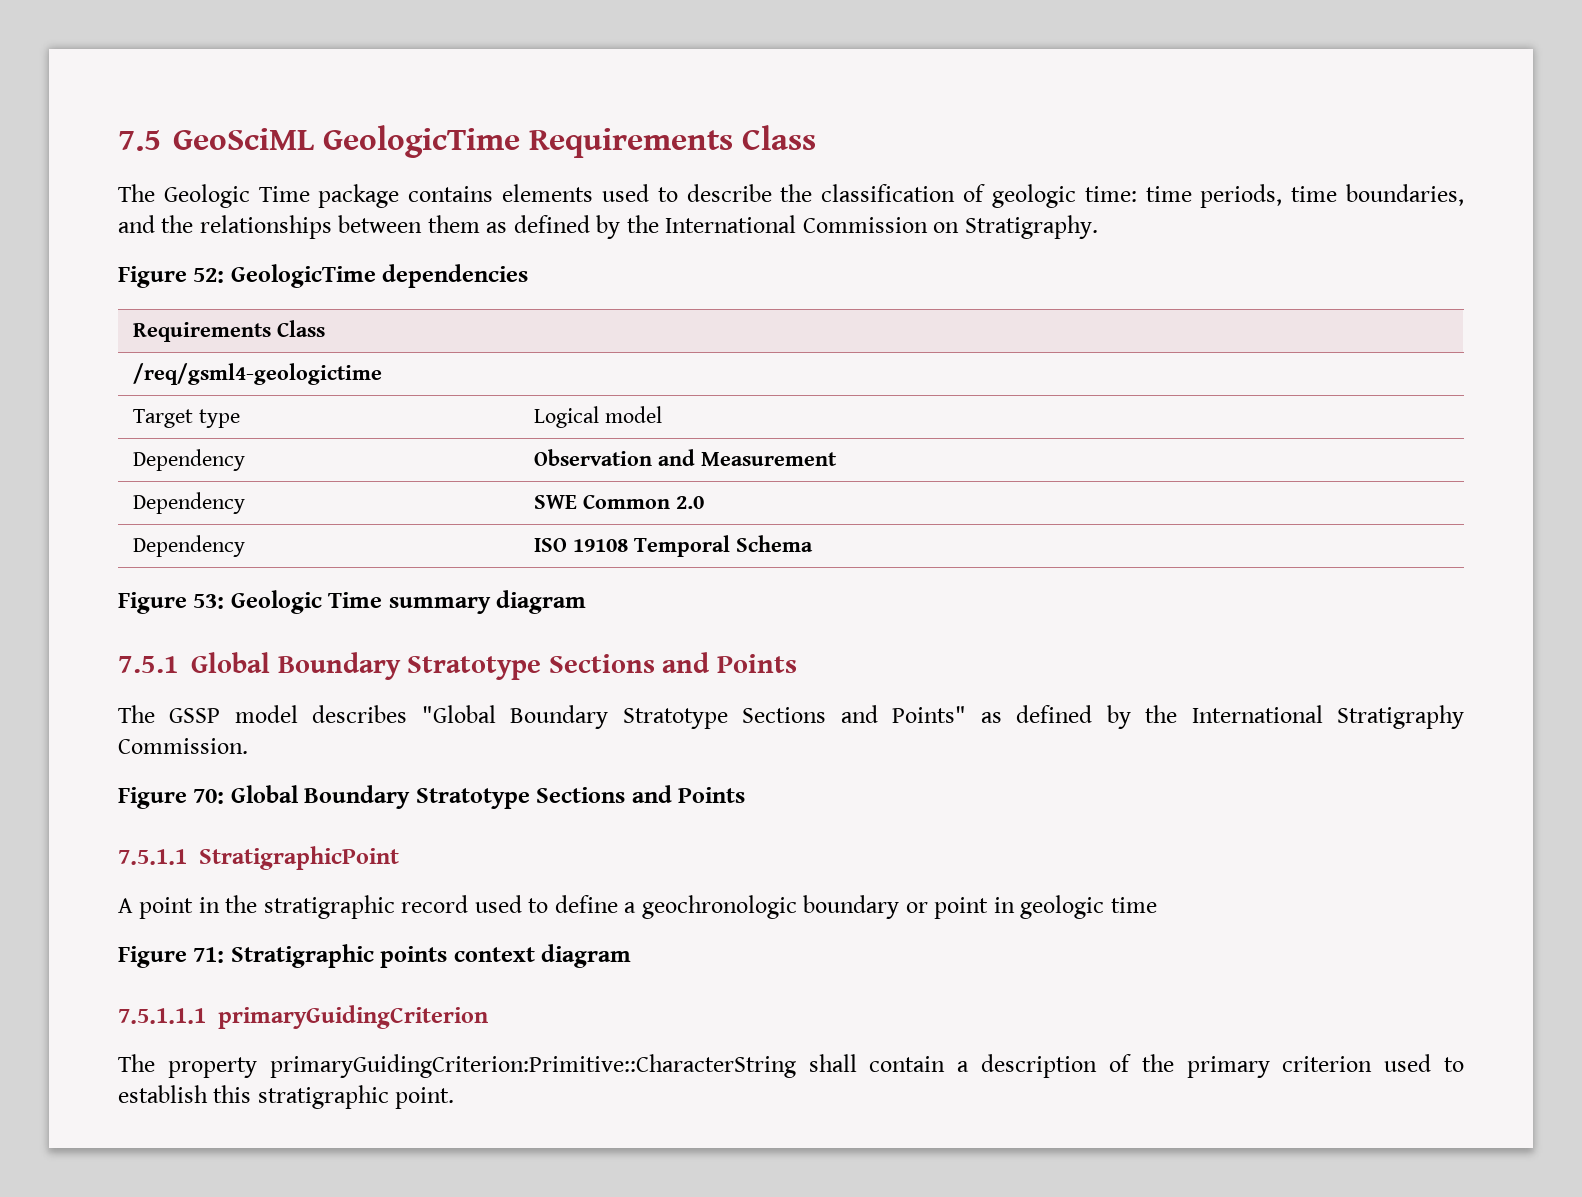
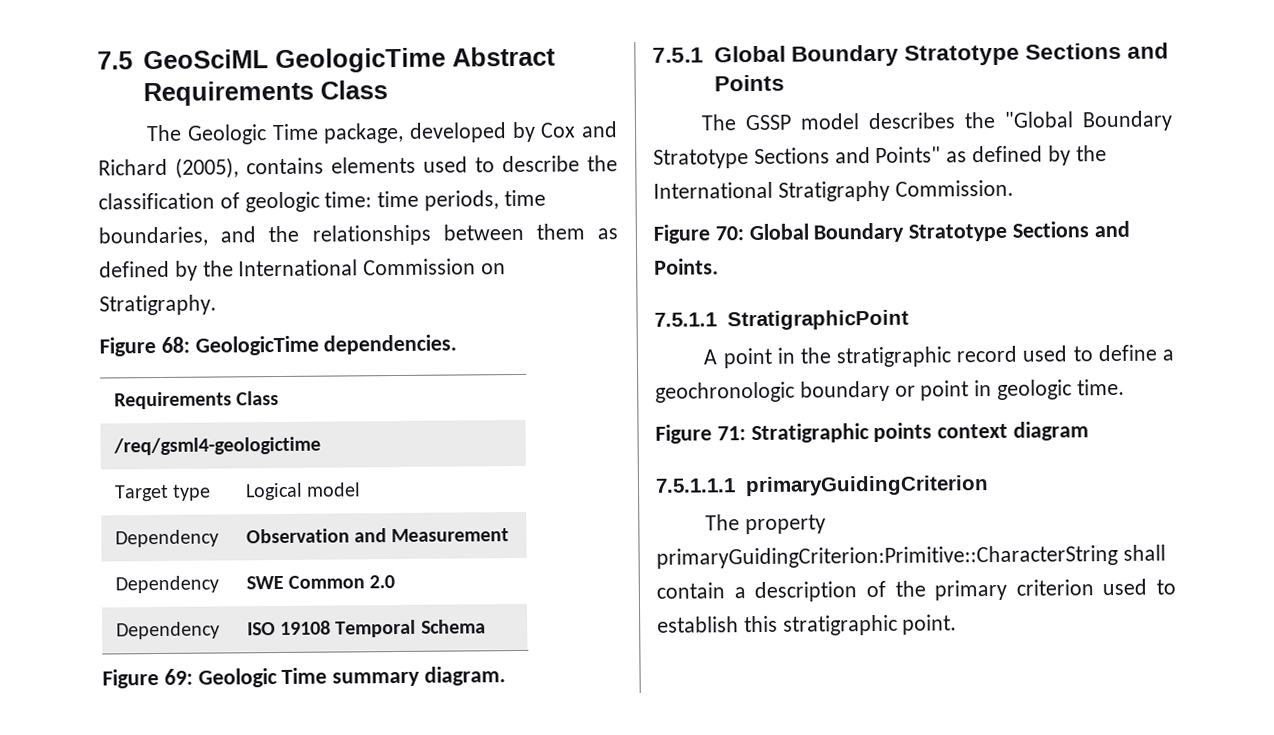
(520, 141) none -> [451,46,556,67] Abstract
[318,184,400,208] package -> [323,121,618,144] [98,157,239,179] package, developed by Cox and Richard (2005),
[193,264,529,288] 52: GeologicTime dependencies -> [160,334,458,356] 68: GeologicTime dependencies.
[193,594,225,609] 53: -> [163,668,193,685] 69:
[496,590,587,614] diagram -> [424,666,507,686] diagram.
(408, 714) none -> [964,111,997,129] the
[678,787,746,803] Points -> [654,258,719,275] Points.
[1110,897,1157,913] time -> [1076,378,1125,396] time.

